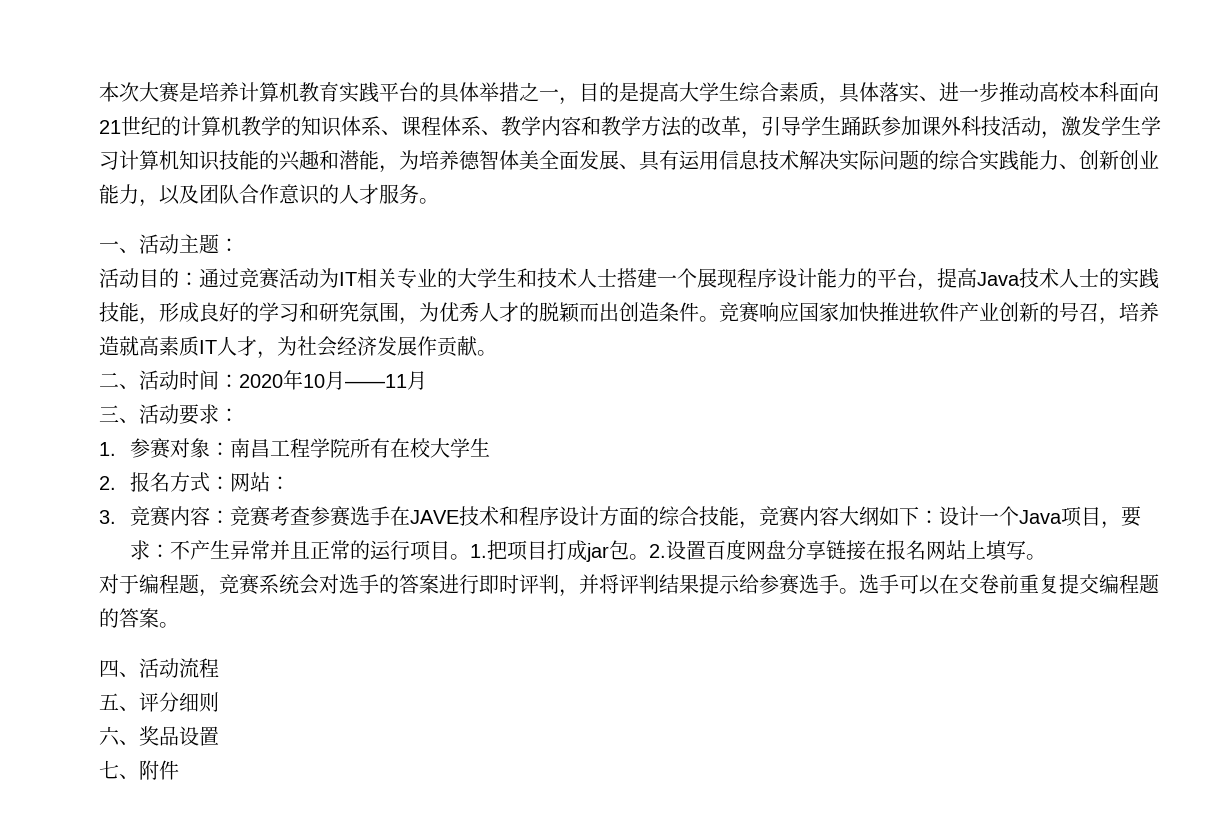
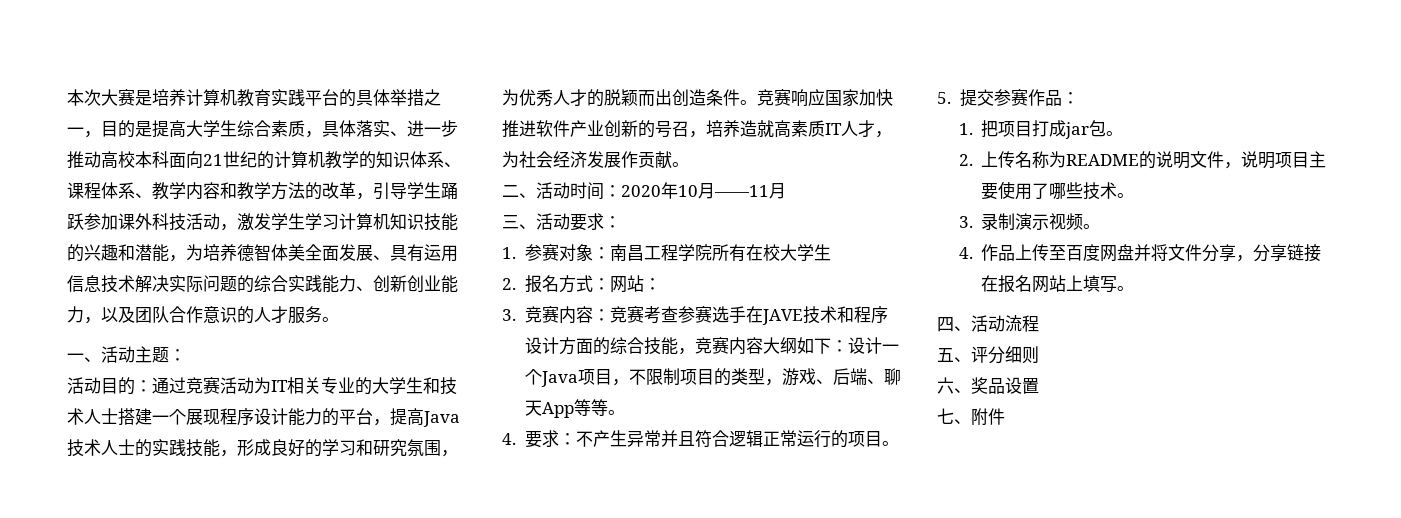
(1121, 525) none -> [628,368,901,386] [524,399,625,418] [502,433,516,445] 不限制项目的类型，游戏、后端、聊天App等等。 // 4.
[309,540,470,561] 正常的运行项目。 -> [694,430,899,448] [937,88,1079,107] 符合逻辑正常运行的项目。 // 5.提交参赛作品： //
[648,539,786,560] 2.设置百度网盘 -> [958,151,1327,169] [981,181,1135,200] [958,213,1101,230] [958,244,1254,262] // 2.上传名称为README的说明文件，说明项目主要使用了哪些技术。 // 3.录制演示视频。 // 4.作品上传至百度网盘并将文件分享，
[99,574,1159,597] [99,608,179,628] // 对于编程题，竞赛系统会对选手的答案进行即时评判，并将评判结果提示给参赛选手。选手可以在交卷前重复提交编程题的答案。 -> (1135, 288) none

